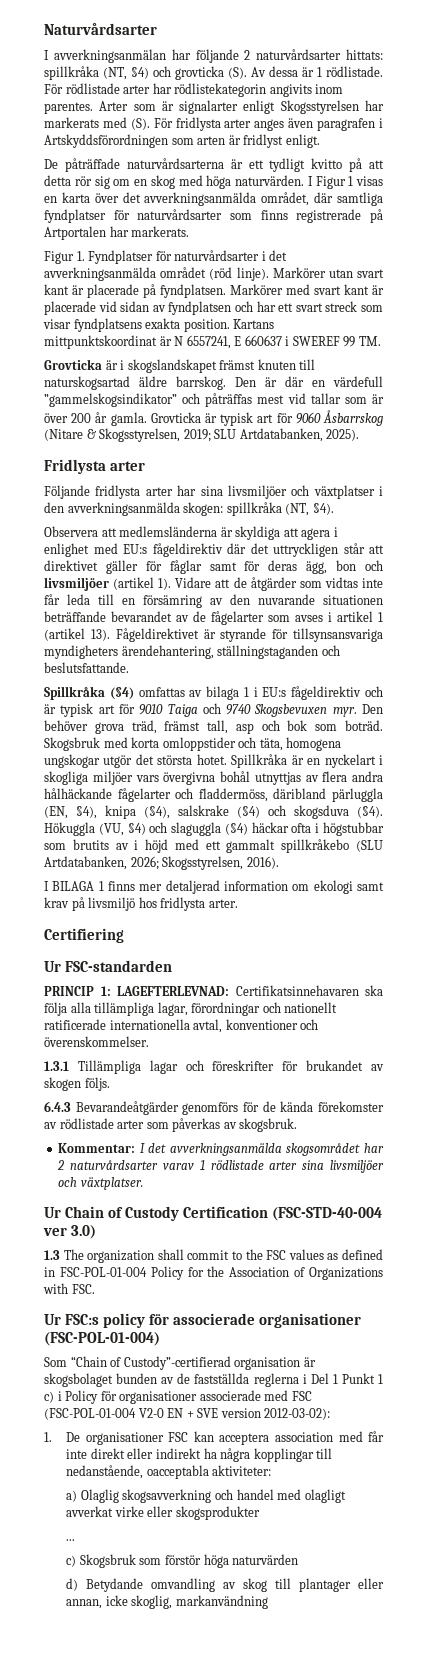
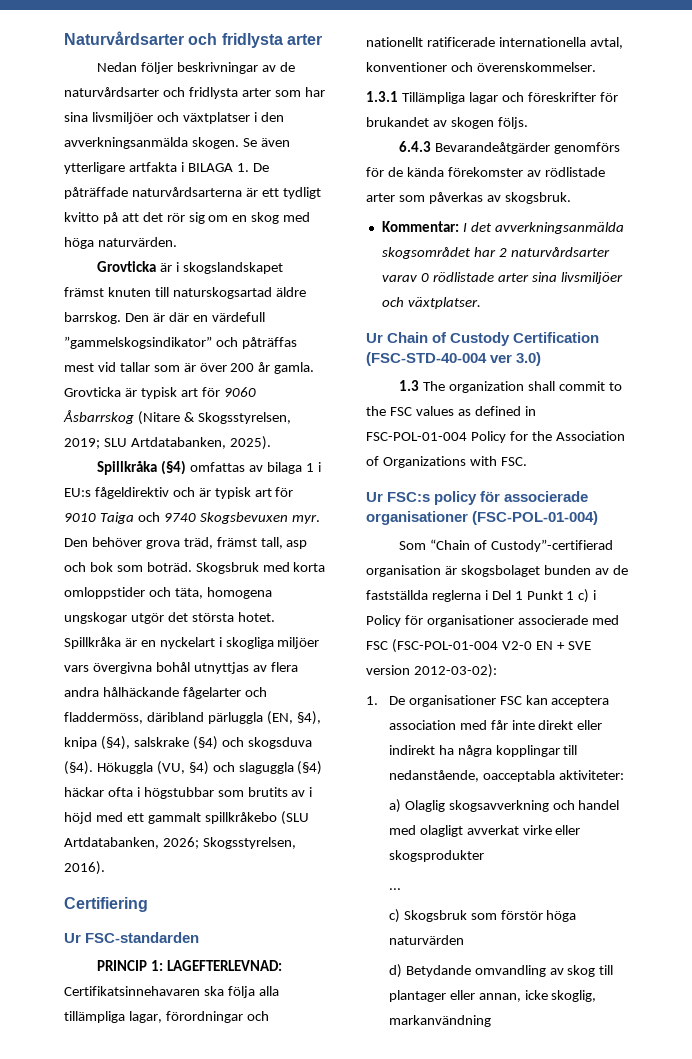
[44,49,383,63] [44,66,383,80] [44,83,344,97] [44,100,384,114] [44,117,383,131] [44,134,320,148] // I avverkningsanmälan har följande 2 naturvårdsarter hittats: spillkråka (NT, §4) och grovticka (S). Av dessa är 1 rödlistade. För rödlistade arter har rödlistekategorin angivits inom parentes. Arter som är signalarter enligt Skogsstyrelsen har markerats med (S). För fridlysta arter anges även paragrafen i Artskyddsförordningen som arten är fridlyst enligt. // -> [188,33,322,48] [97,62,295,74] [64,87,325,99] [64,112,284,124] [64,137,290,149] [64,162,249,174] och fridlysta arter // Nedan följer beskrivningar av de naturvårdsarter och fridlysta arter som har sina livsmiljöer och växtplatser i den avverkningsanmälda skogen. Se även ytterligare artfakta i BILAGA 1.
[44,175,71,186] detta -> [142,212,163,222] det
[307,176,383,189] [44,192,383,206] [44,209,383,223] [44,226,190,240] [44,250,288,264] [44,267,384,281] [44,284,384,298] [44,301,383,315] [43,318,275,332] [44,335,381,349] I Figur 1 visas en karta över det avverkningsanmälda området, där samtliga fyndplatser för naturvårdsarter som finns registrerade på Artportalen har markerats. // Figur 1. Fyndplatser för naturvårdsarter i det avverkningsanmälda området (röd linje). Markörer utan svart kant är placerade på fyndplatsen. Markörer med svart kant är placerade vid sidan av fyndplatsen och har ett svart streck som visar fyndplatsens exakta position. Kartans mittpunktskoordinat är N 6557241, E 660637 i SWEREF 99 TM. -> (177, 242) none
[44,459,146,474] [44,485,383,499] [44,502,334,516] [44,526,338,540] [44,543,384,557] [44,560,383,574] [44,577,383,591] [44,594,383,608] [44,611,383,625] [44,628,384,642] [44,645,340,659] [44,662,129,673] // Fridlysta arter // Följande fridlysta arter har sina livsmiljöer och växtplatser i den avverkningsanmälda skogen: spillkråka (NT, §4). // Observera att medlemsländerna är skyldiga att agera i enlighet med EU:s fågeldirektiv där det uttryckligen står att direktivet gäller för fåglar samt för deras ägg, bon och livsmiljöer (artikel 1). Vidare att de åtgärder som vidtas inte får leda till en försämring av den nuvarande situationen beträffande bevarandet av de fågelarter som avses i artikel 1 (artikel 13). Fågeldirektivet är styrande för tillsynsansvariga myndigheters ärendehantering, ställningstaganden och beslutsfattande. -> (271, 443) none
[44,880,384,894] [44,897,238,911] // I BILAGA 1 finns mer detaljerad information om ekologi samt krav på livsmiljö hos fridlysta arter. -> (105, 868) none
[199,1160,205,1170] 1 -> [420,273,429,282] 0

